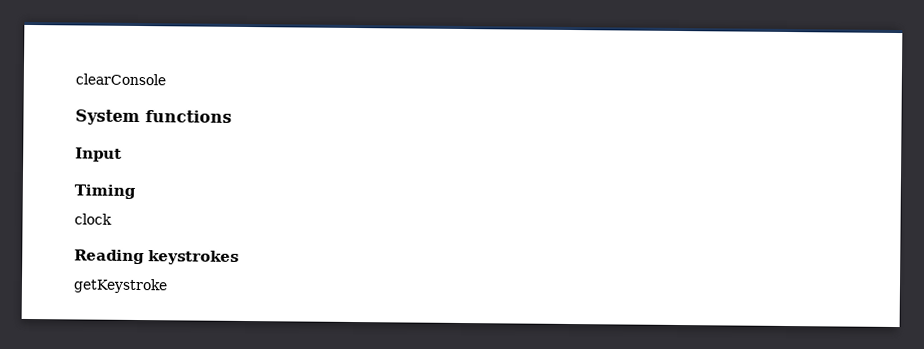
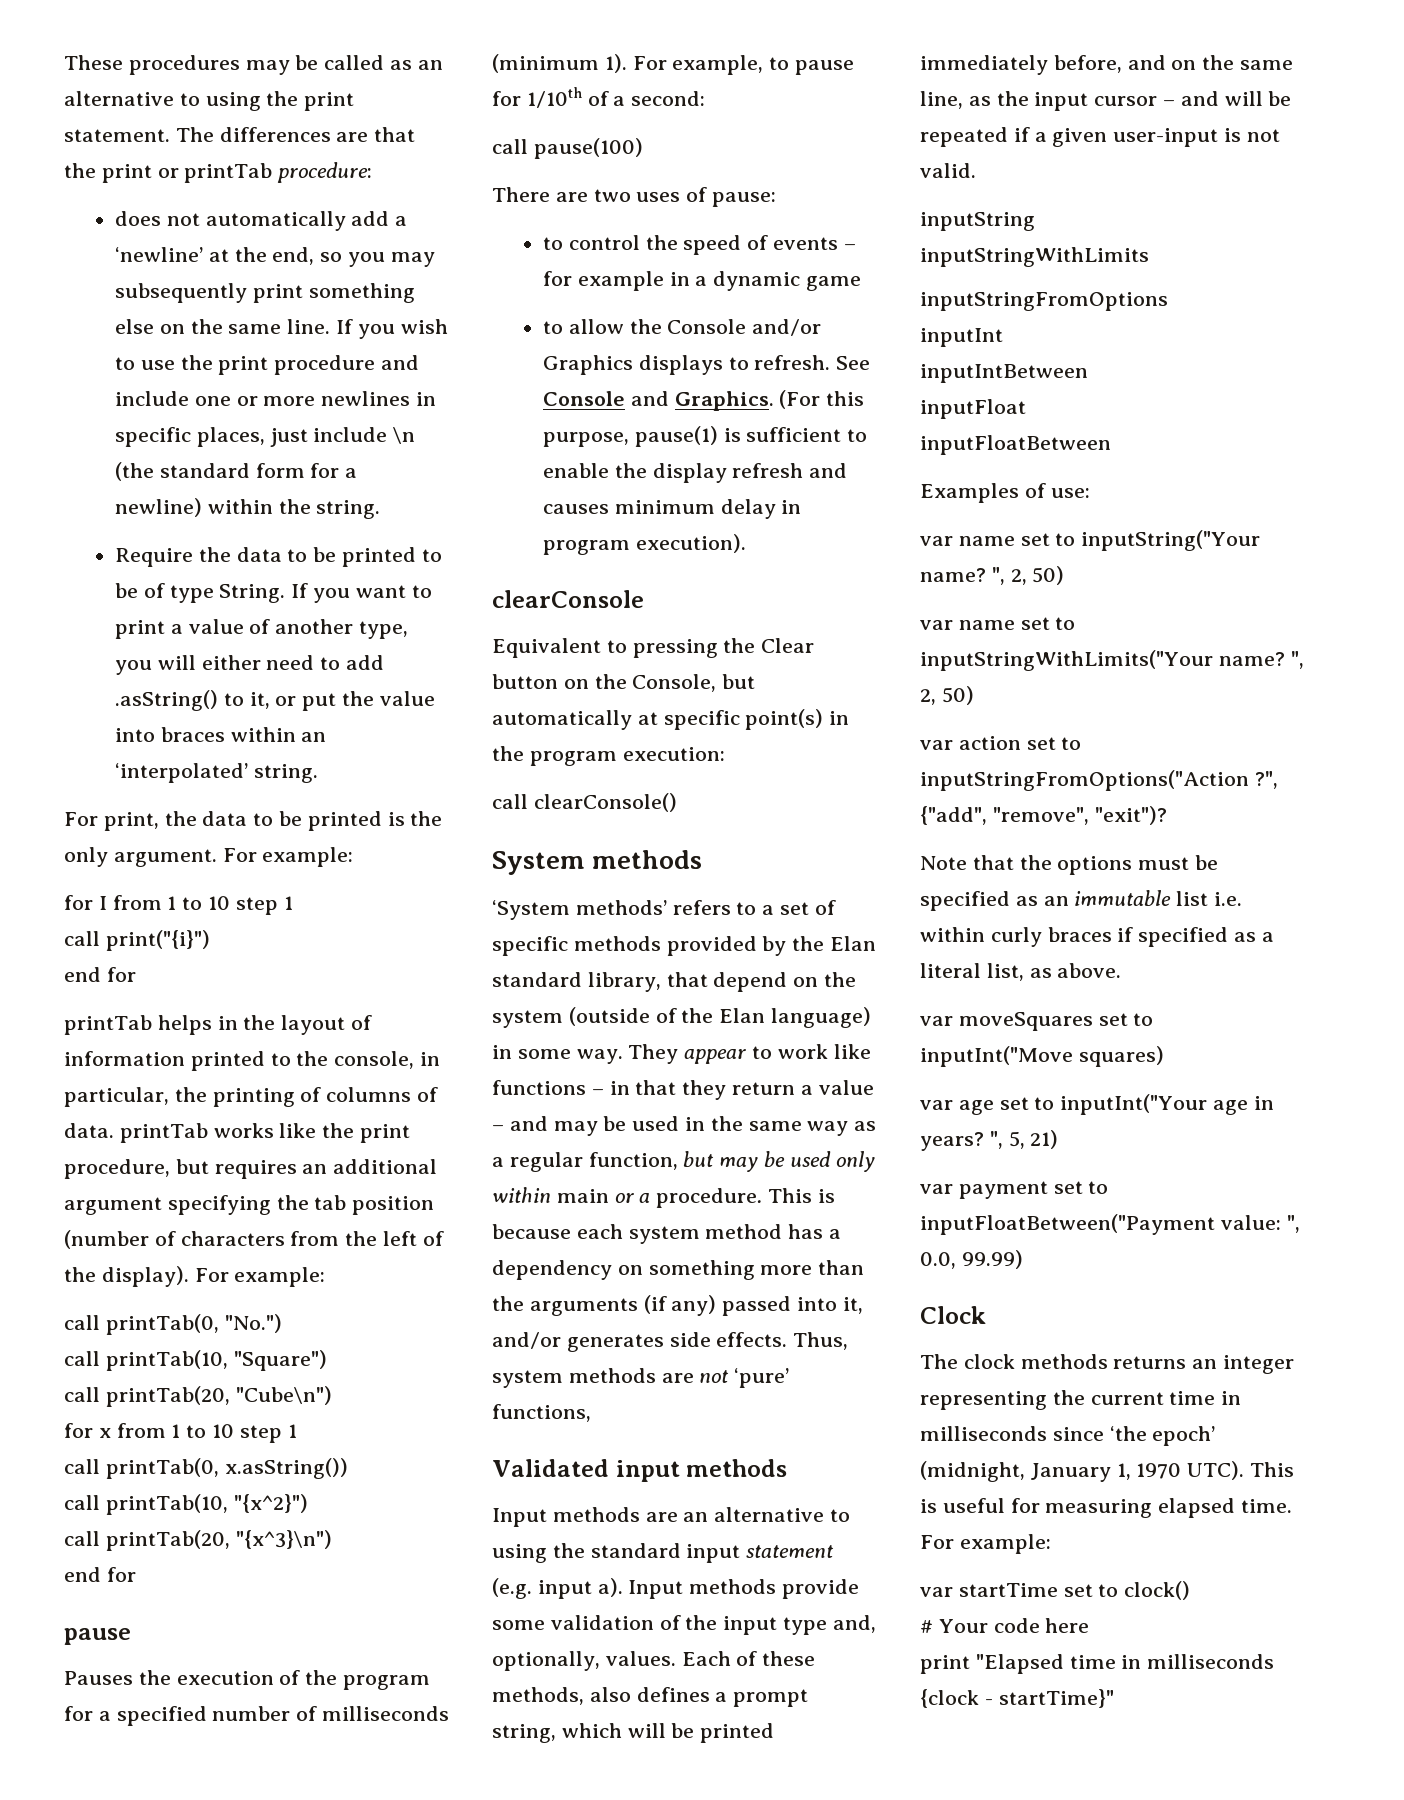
[75,73,166,86] [75,109,232,126] [75,147,122,162] [74,184,136,199] [74,213,112,225] [74,249,239,265] [73,278,168,294] clearConsole // System functions // Input // Timing // clock // Reading keystrokes // getKeystroke -> [64,55,443,75] [64,91,355,111] [64,127,416,142] [64,162,373,183] [114,211,408,231] [114,247,435,267] [114,283,415,303] [114,319,448,339] [114,355,420,375] [114,391,437,406] [114,427,416,447] [114,462,358,481] [114,498,381,519] [114,547,442,567] [114,583,432,603] [114,619,409,639] [114,655,385,675] [114,690,435,711] [114,727,327,742] [114,763,318,783] [64,811,443,831] [64,847,354,867] [64,895,293,915] [64,930,210,951] [64,967,136,982] [64,1015,373,1035] [64,1051,441,1071] [64,1087,439,1107] [64,1123,411,1143] [64,1159,438,1179] [64,1195,435,1215] [64,1230,444,1249] [64,1266,326,1287] [64,1314,282,1335] [64,1350,327,1371] [64,1386,332,1407] [64,1423,297,1443] [64,1458,348,1479] [64,1494,308,1515] [64,1530,332,1551] [64,1567,136,1582] [64,1628,131,1645] [64,1670,431,1690] [64,1706,450,1726] [492,54,855,75] [492,87,706,108] [492,138,643,159] [492,187,777,207] [542,235,856,255] [542,271,862,291] [542,319,822,336] [542,355,871,375] [542,390,865,411] [542,426,868,447] [542,463,848,483] [542,499,802,519] [542,534,746,555] [492,590,644,608] [492,638,815,658] [492,674,756,692] [492,709,850,730] [492,746,725,766] [492,793,677,812] [492,850,703,875] [492,900,836,920] [492,936,877,956] [492,972,857,992] [492,1007,872,1028] [492,1044,871,1064] [492,1080,874,1100] [492,1116,877,1136] [492,1151,875,1172] [492,1187,835,1208] [492,1224,842,1244] [492,1260,865,1280] [492,1295,863,1316] [492,1332,849,1352] [492,1368,790,1388] [492,1404,591,1422] [492,1459,788,1482] [492,1507,851,1527] [492,1543,835,1563] [492,1578,860,1599] [492,1615,876,1635] [492,1651,816,1671] [492,1687,809,1707] [492,1723,775,1743] [920,55,1294,75] [920,91,1292,111] [920,127,1280,147] [920,163,976,178] [920,212,1035,231] [920,247,1149,267] [920,292,1168,311] [920,328,1003,347] [920,364,1088,383] [920,399,1026,419] [920,435,1111,455] [920,483,1090,503] [920,530,1261,551] [920,566,1065,585] [920,617,1076,630] [920,650,1304,671] [920,686,974,705] [920,736,1082,750] [920,770,1278,791] [920,806,1167,825] [920,855,1219,875] [920,890,1243,911] [920,927,1274,947] [920,963,1122,981] [920,1012,1154,1031] [920,1046,1164,1067] [920,1094,1274,1115] [920,1130,1059,1151] [920,1181,1109,1199] [920,1214,1300,1235] [920,1250,1023,1269] [920,1306,986,1324] [920,1354,1295,1374] [920,1390,1242,1410] [920,1426,1216,1446] [920,1461,1295,1482] [920,1498,1293,1518] [920,1534,1051,1554] [920,1581,1191,1600] [920,1618,1090,1633] [920,1654,1275,1674] [920,1689,1114,1708] These procedures may be called as an alternative to using the print statement. The differences are that the print or printTab procedure: // does not automatically add a ‘newline’ at the end, so you may subsequently print something else on the same line. If you wish to use the print procedure and include one or more newlines in specific places, just include \n (the standard form for a newline) within the string. // Require the data to be printed to be of type String. If you want to print a value of another type, you will either need to add .asString() to it, or put the value into braces within an ‘interpolated’ string. // For print, the data to be printed is the only argument. For example: // for I from 1 to 10 step 1 // call print("{i}") // end for // printTab helps in the layout of information printed to the console, in particular, the printing of columns of data. printTab works like the print procedure, but requires an additional argument specifying the tab position (number of characters from the left of the display). For example: // call printTab(0, "No.") // call printTab(10, "Square") // call printTab(20, "Cube\n") // for x from 1 to 10 step 1 // call printTab(0, x.asString()) // call printTab(10, "{x^2}") // call printTab(20, "{x^3}\n") // end for // pause // Pauses the execution of the program for a specified number of milliseconds (minimum 1). For example, to pause for 1/10th of a second: // call pause(100) // There are two uses of pause: // to control the speed of events – for example in a dynamic game // to allow the Console and/or Graphics displays to refresh. See Console and Graphics. (For this purpose, pause(1) is sufficient to enable the display refresh and causes minimum delay in program execution). // clearConsole // Equivalent to pressing the Clear button on the Console, but automatically at specific point(s) in the program execution: // call clearConsole() // System methods // ‘System methods’ refers to a set of specific methods provided by the Elan standard library, that depend on the system (outside of the Elan language) in some way. They appear to work like functions – in that they return a value – and may be used in the same way as a regular function, but may be used only within main or a procedure. This is because each system method has a dependency on something more than the arguments (if any) passed into it, and/or generates side effects. Thus, system methods are not ‘pure’ functions, // Validated input methods // Input methods are an alternative to using the standard input statement (e.g. input a). Input methods provide some validation of the input type and, optionally, values. Each of these methods, also defines a prompt string, which will be printed immediately before, and on the same line, as the input cursor – and will be repeated if a given user-input is not valid. // inputString // inputStringWithLimits // inputStringFromOptions // inputInt // inputIntBetween // inputFloat // inputFloatBetween // Examples of use: // var name set to inputString("Your name? ", 2, 50) // var name set to inputStringWithLimits("Your name? ", 2, 50) // var action set to inputStringFromOptions("Action ?", {"add", "remove", "exit")? // Note that the options must be specified as an immutable list i.e. within curly braces if specified as a literal list, as above. // var moveSquares set to inputInt("Move squares) // var age set to inputInt("Your age in years? ", 5, 21) // var payment set to inputFloatBetween("Payment value: ", 0.0, 99.99) // Clock // The clock methods returns an integer representing the current time in milliseconds since ‘the epoch’ (midnight, January 1, 1970 UTC). This is useful for measuring elapsed time. For example: // var startTime set to clock() // # Your code here // print "Elapsed time in milliseconds {clock - startTime}"

